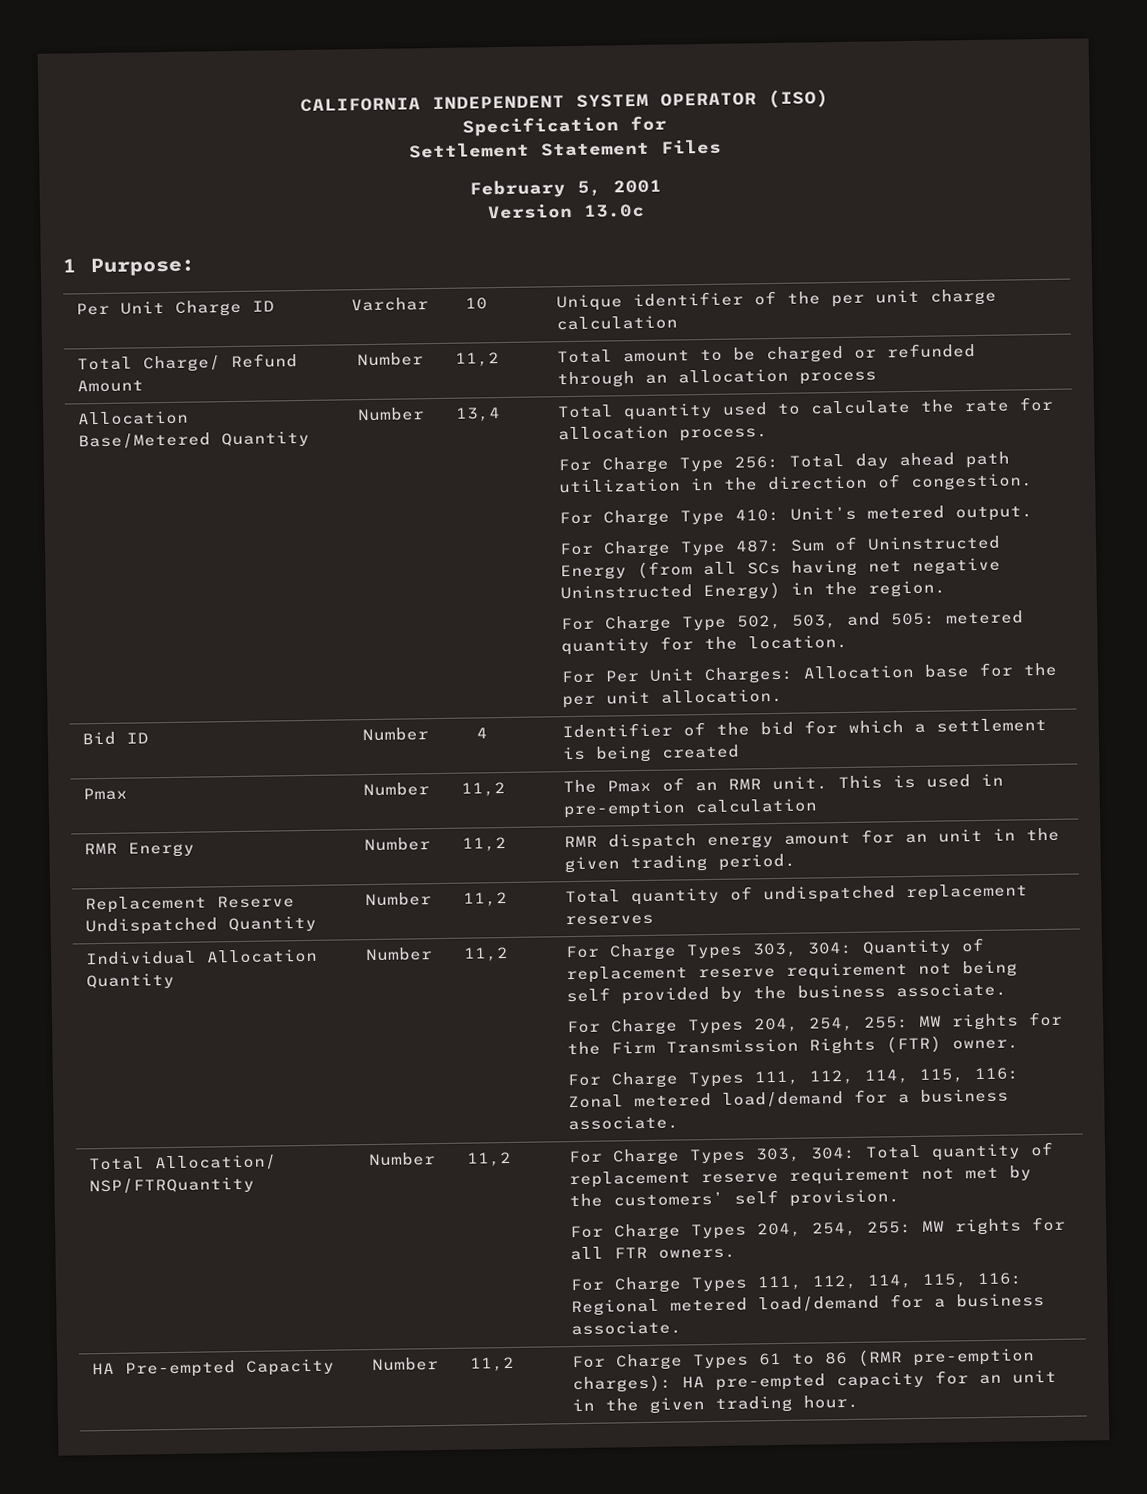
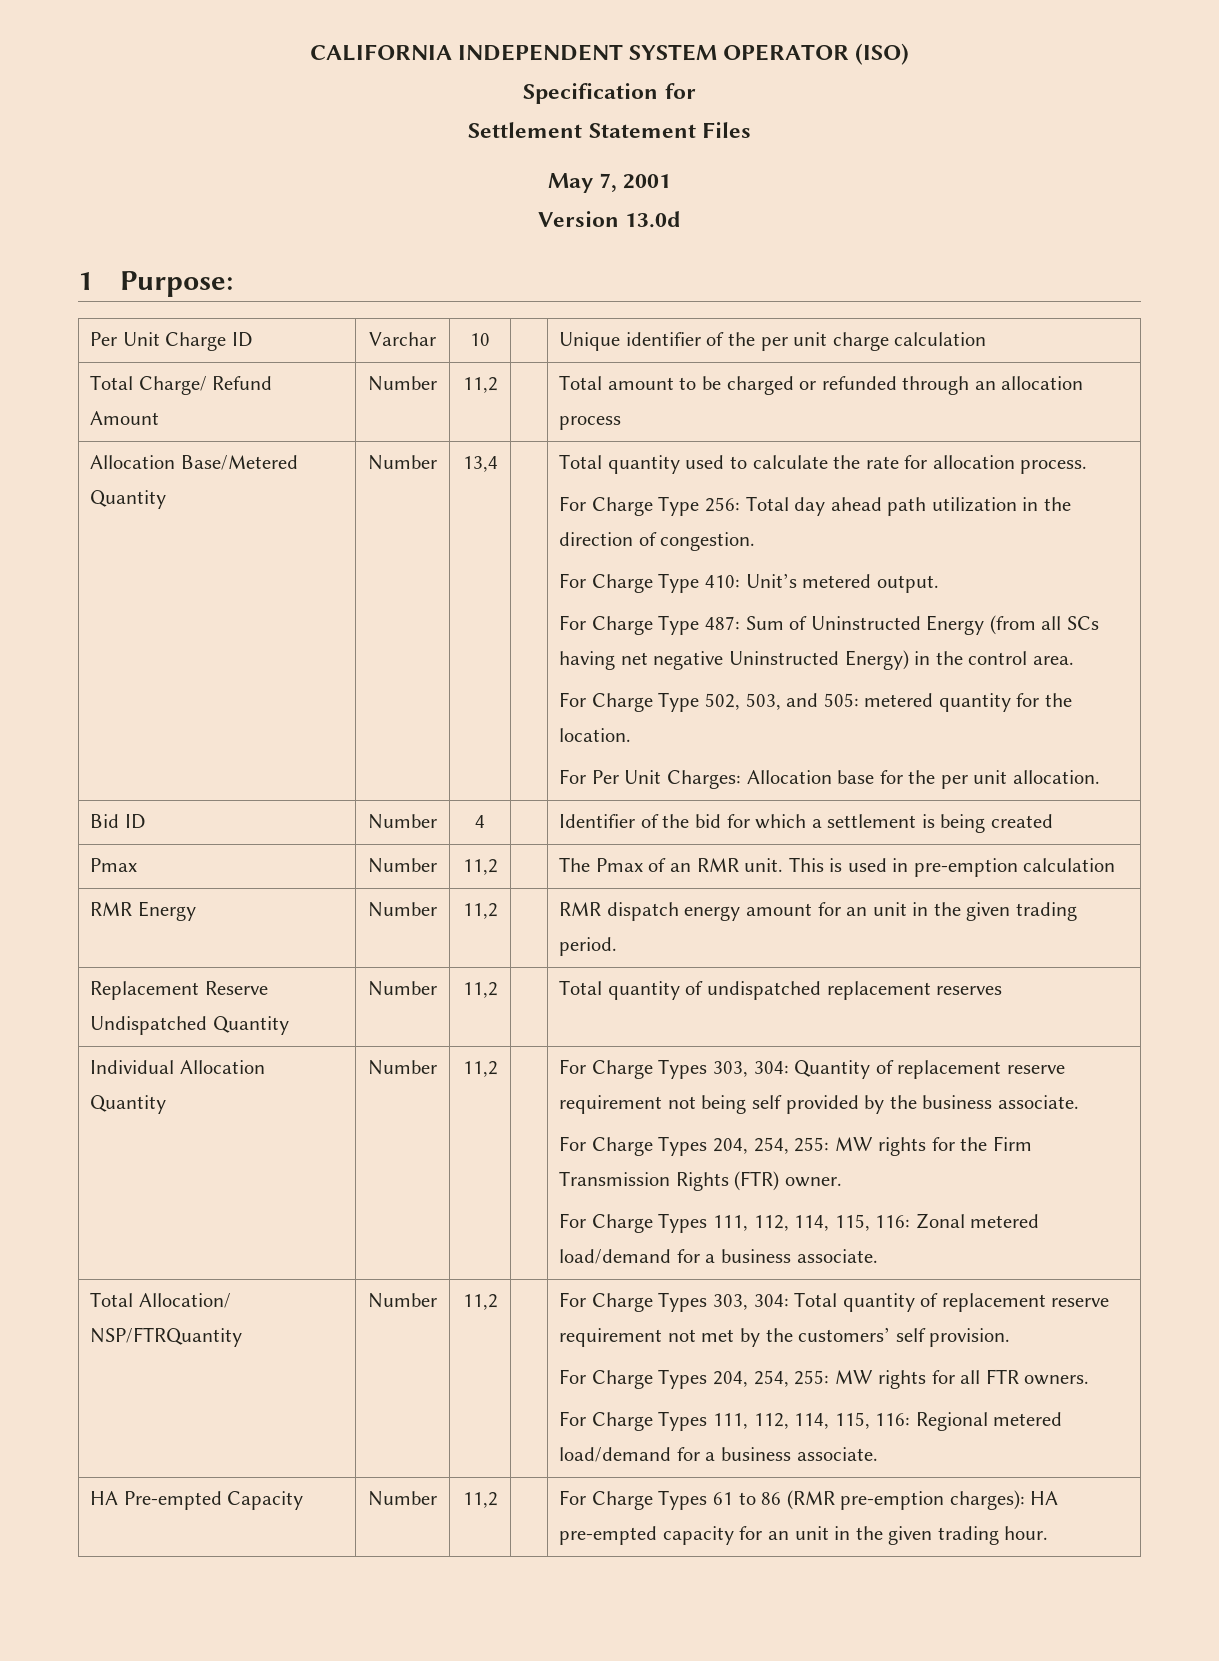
[468,179,602,199] February 5, -> [547,173,617,193] May 7,
[582,203,645,218] 13.0c -> [625,211,682,228] 13.0d
[867,580,946,598] region. -> [968,651,1074,665] control area.

